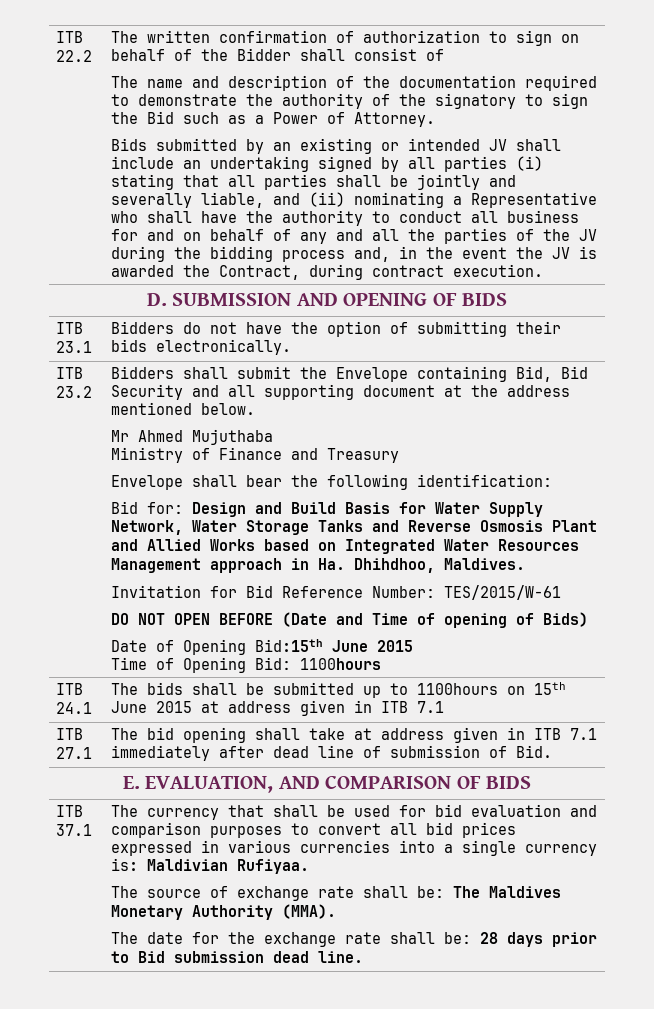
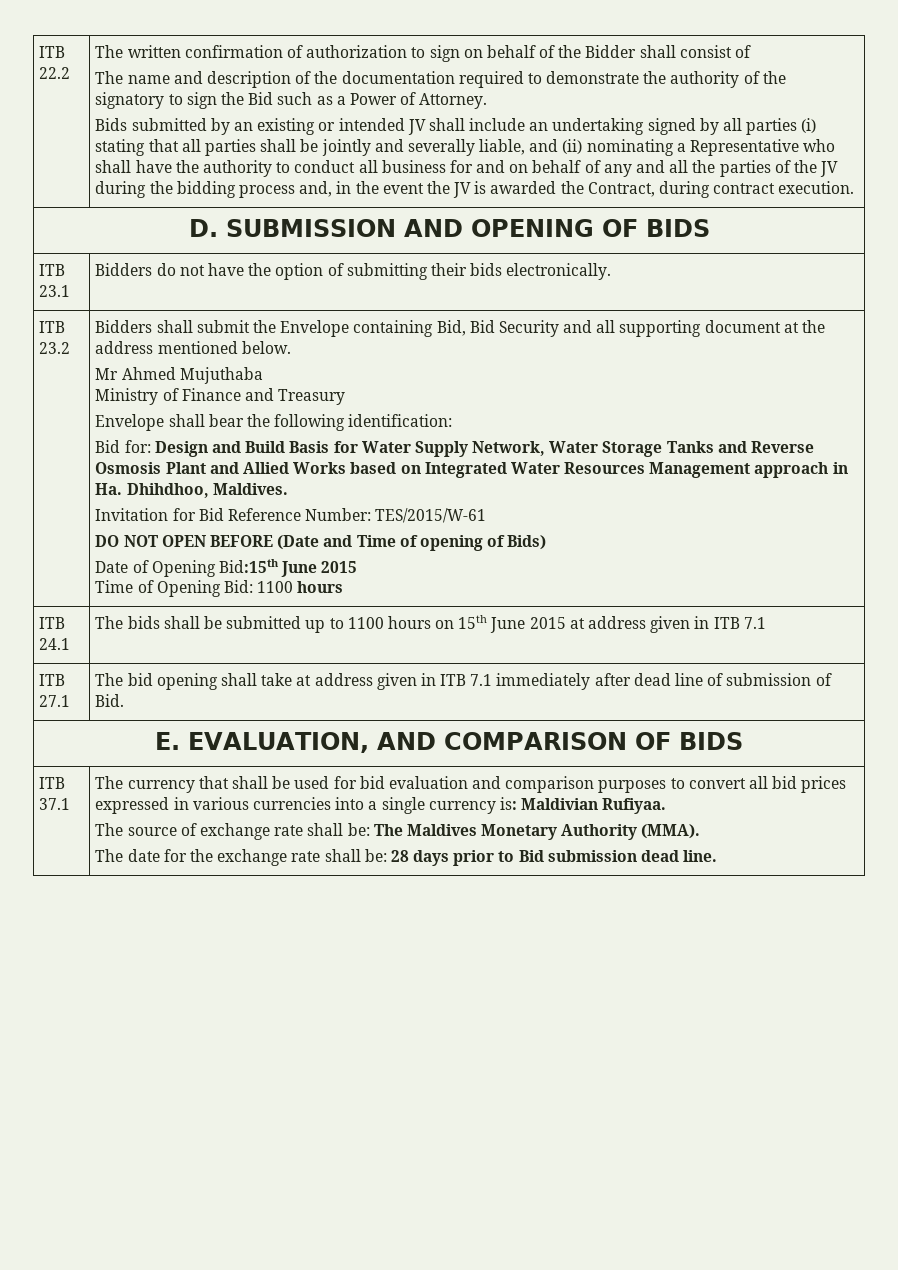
[299,658,381,670] 1100hours -> [257,581,344,593] 1100 hours
[416,683,498,695] 1100hours -> [347,616,431,629] 1100 hours

